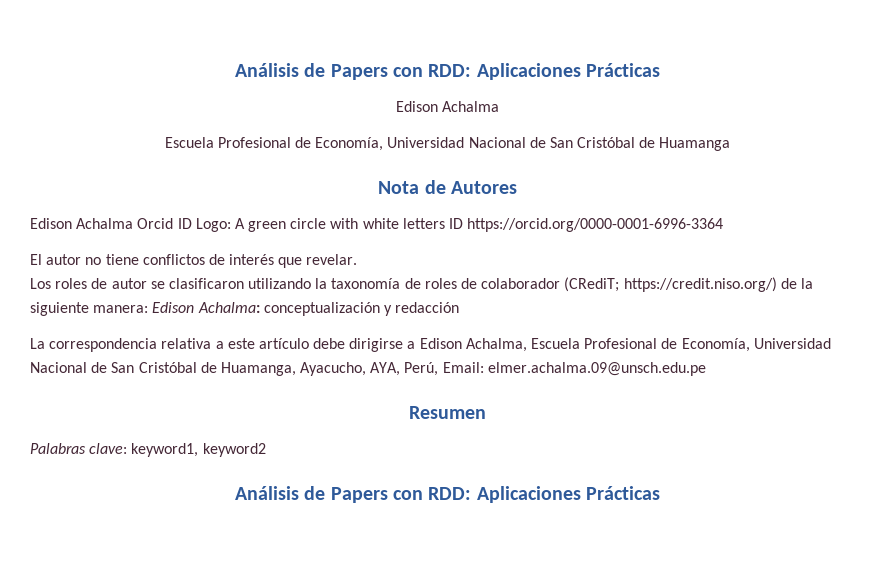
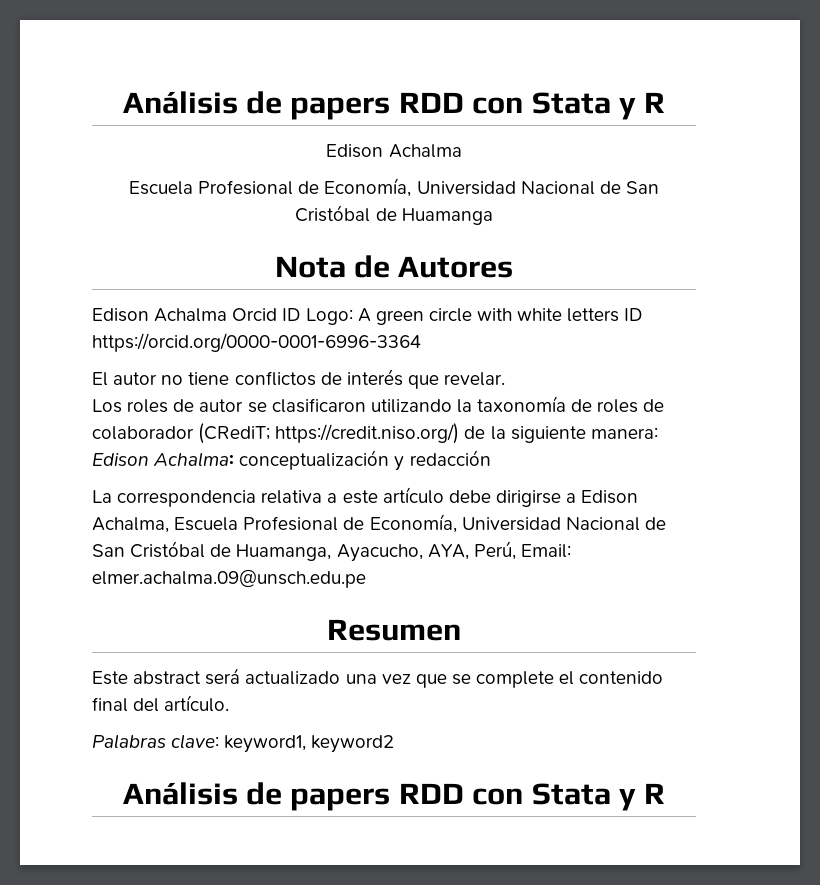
[235,63,660,80] Análisis de Papers con RDD: Aplicaciones Prácticas -> [122,91,666,120] Análisis de papers RDD con Stata y R
(486, 412) none -> [92,668,664,688] [92,695,230,712] // Este abstract será actualizado una vez que se complete el contenido final del artículo.
[330,486,660,503] Papers con RDD: Aplicaciones Prácticas -> [290,783,666,811] papers RDD con Stata y R

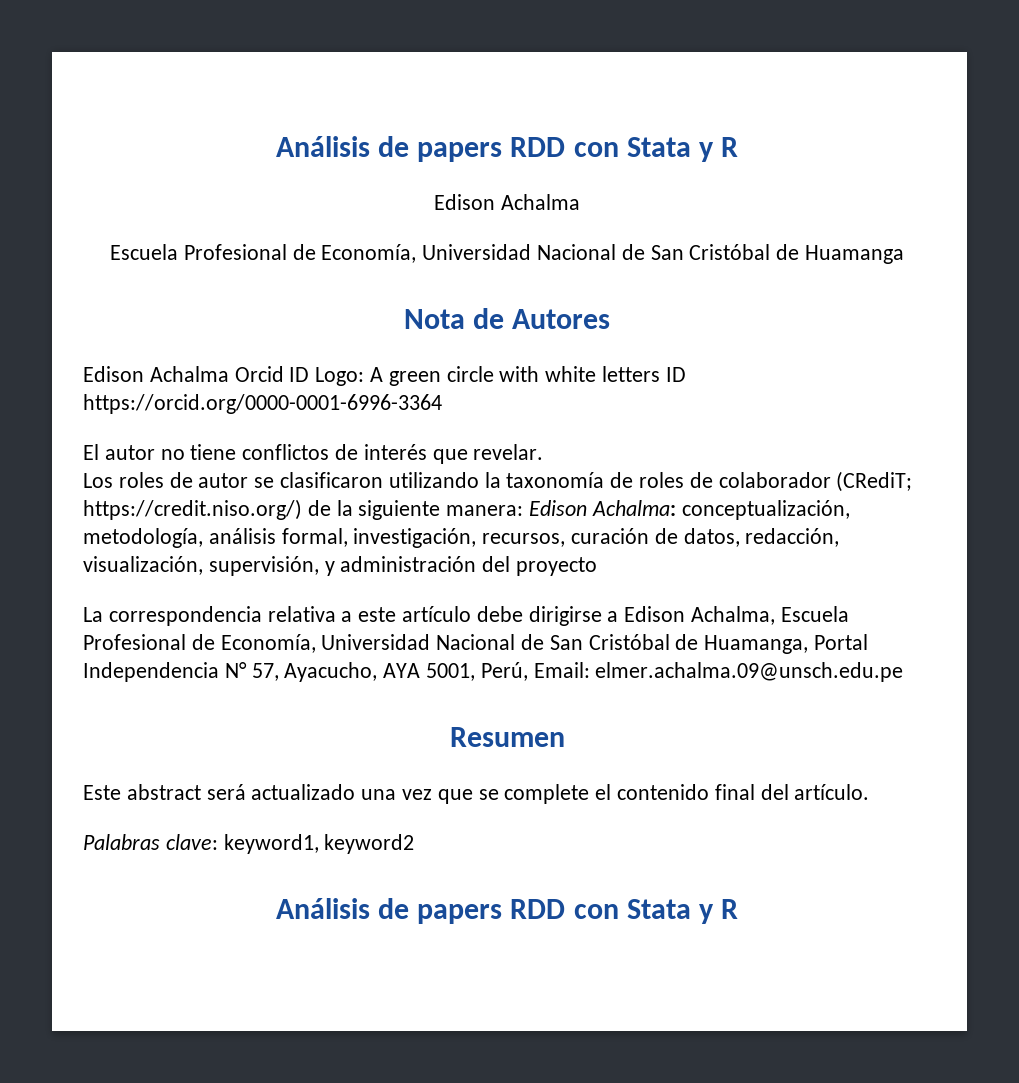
[239,450,491,471] conceptualización y redacción -> [681,500,850,520] [83,528,840,548] [83,556,598,576] conceptualización, metodología, análisis formal, investigación, recursos, curación de datos, redacción, visualización, supervisión, y administración del proyecto
[336,544,469,562] Ayacucho, AYA, -> [814,634,869,650] [83,662,476,682] Portal Independencia N° 57, Ayacucho, AYA 5001,

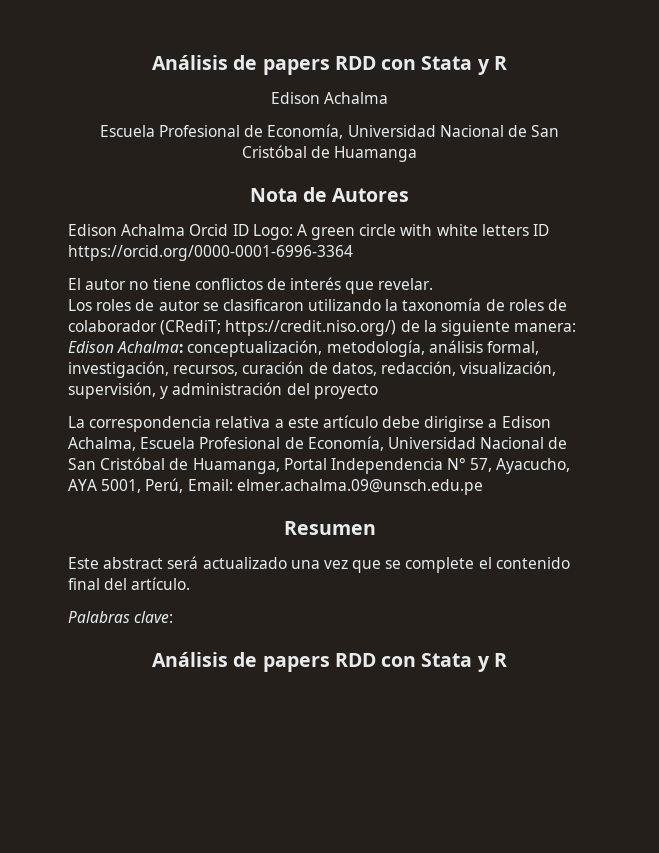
[223,834,415,854] keyword1, keyword2 -> (174, 617) none

